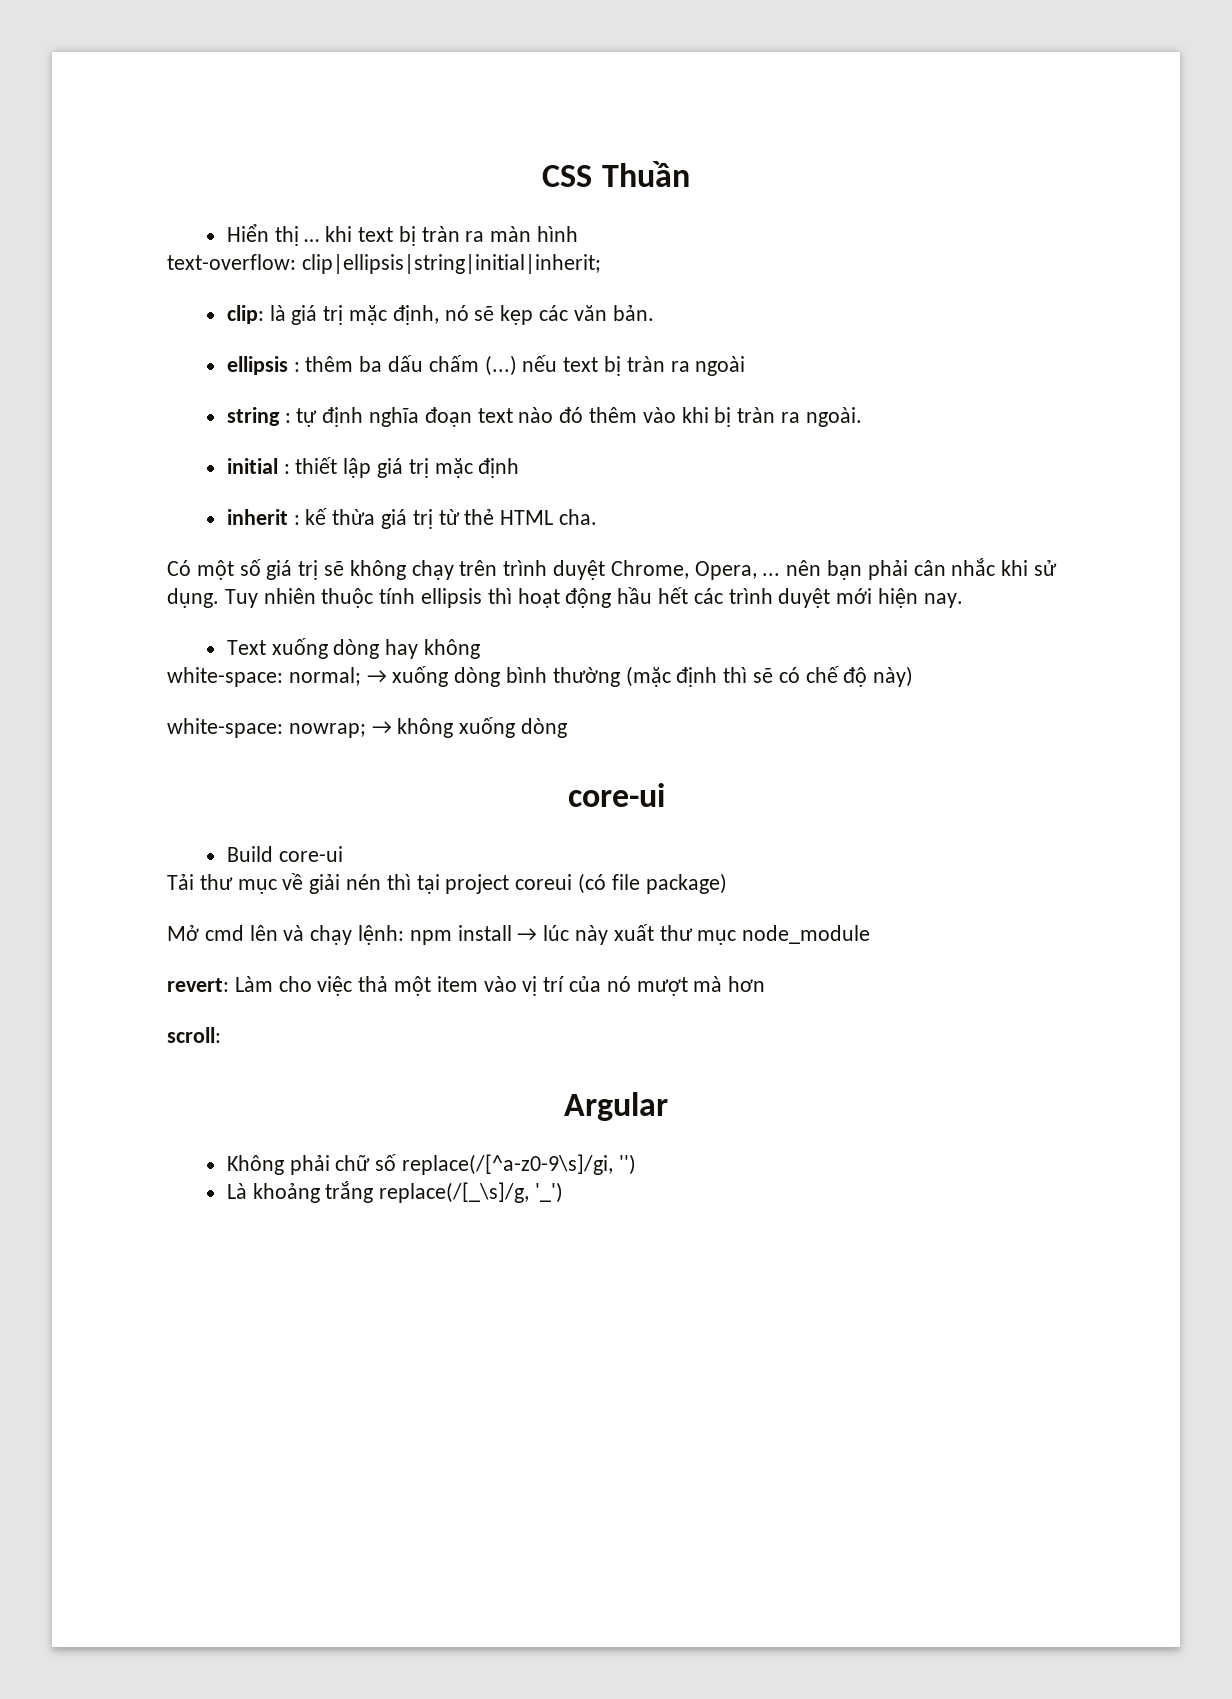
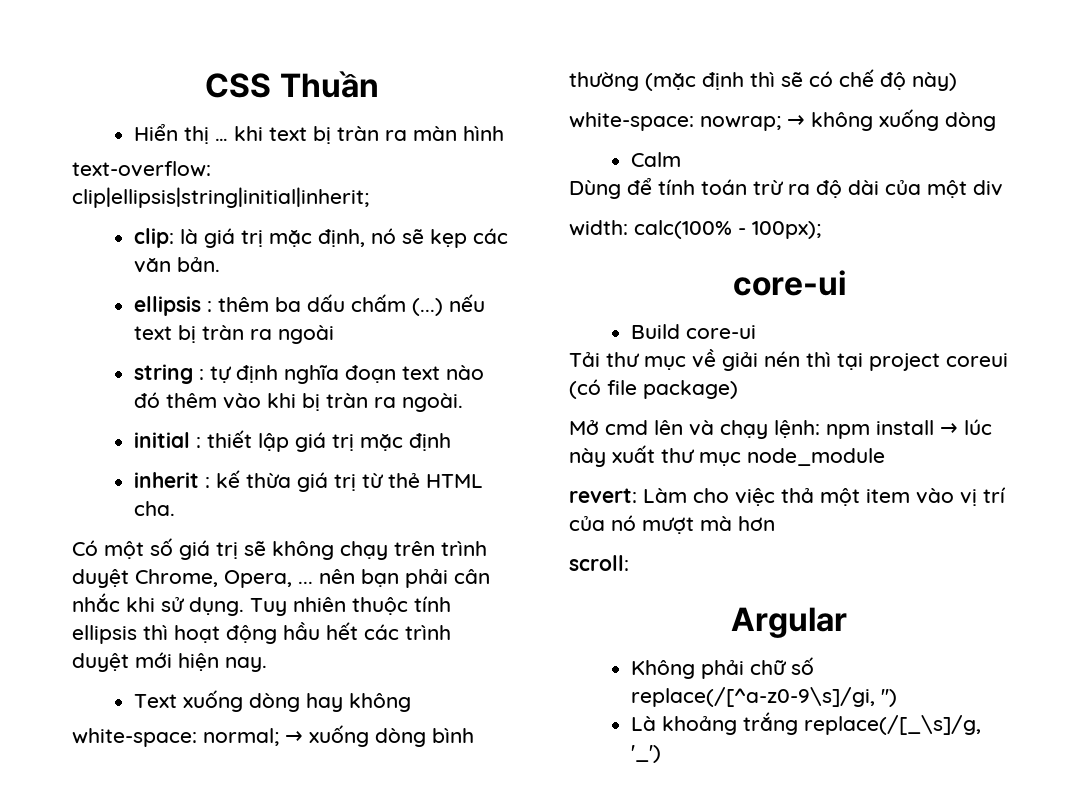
(568, 728) none -> [630,152,681,167] [569,178,1003,199] [569,220,821,239] // Calm // Dùng để tính toán trừ ra độ dài của một div // width: calc(100% - 100px);

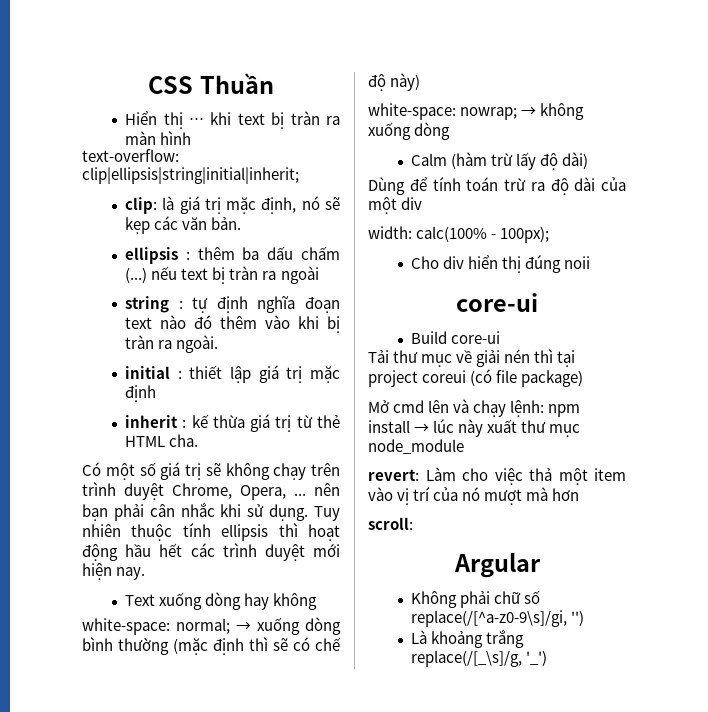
(681, 159) none -> [451,152,589,170] (hàm trừ lấy độ dài)
(821, 230) none -> [411,255,591,273] // Cho div hiển thị đúng noii

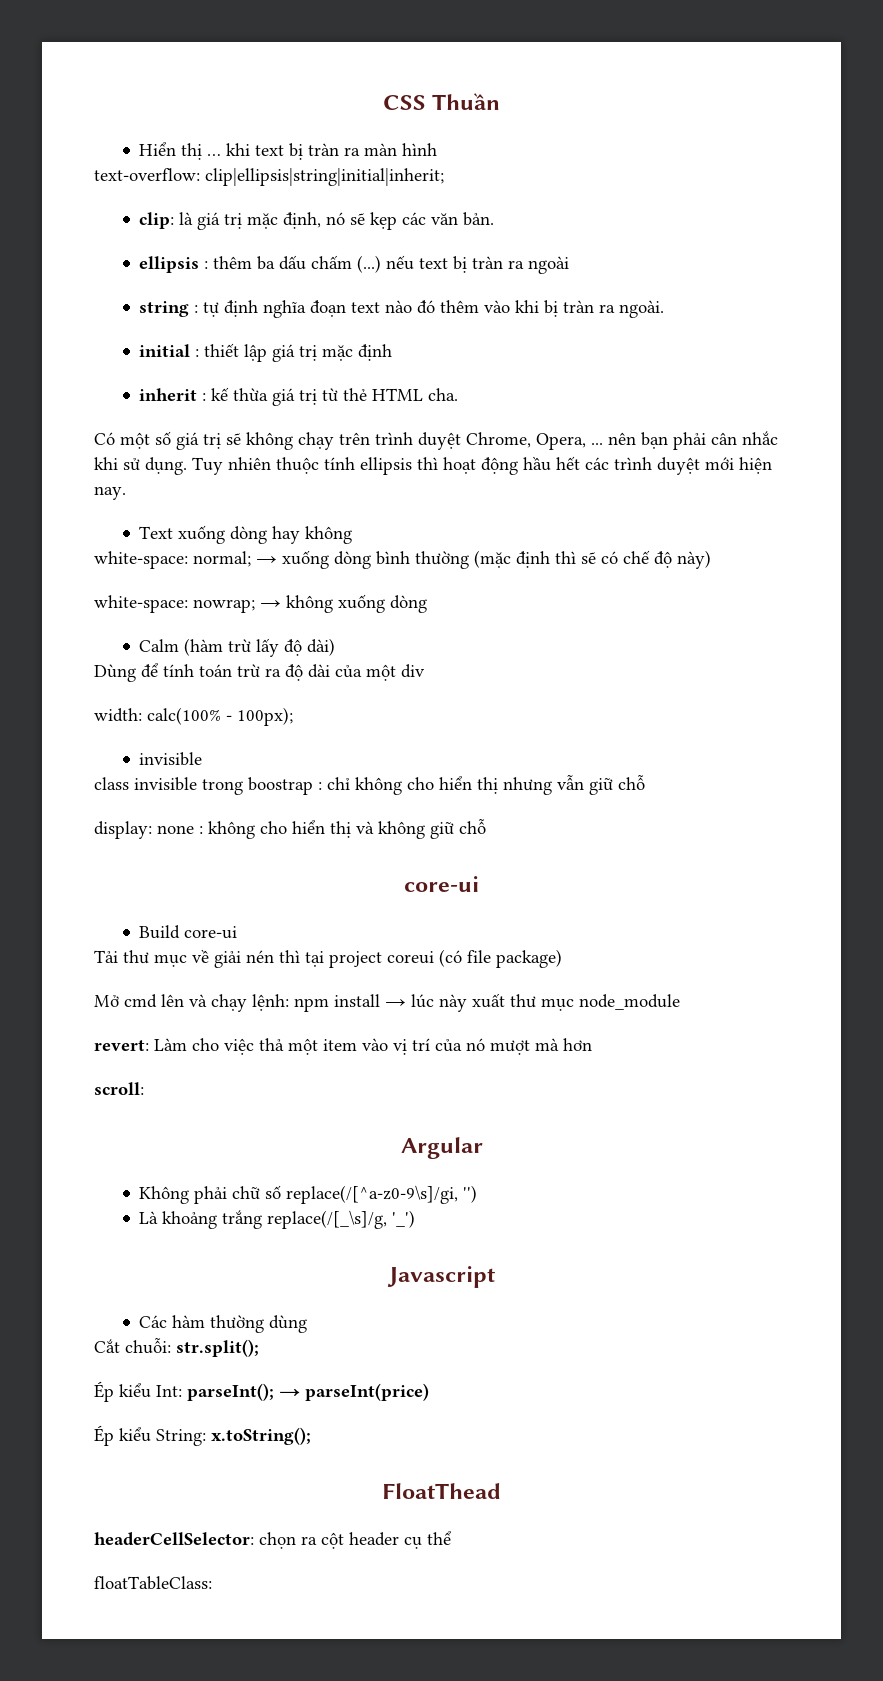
[411,255,591,273] Cho div hiển thị đúng noii -> [139,752,203,766] [94,775,645,795] [94,819,486,839] invisible // class invisible trong boostrap : chỉ không cho hiển thị nhưng vẫn giữ chỗ // display: none : không cho hiển thị và không giữ chỗ
(548, 658) none -> [386,1266,495,1288] [139,1315,308,1333] [94,1338,259,1357] [94,1381,429,1402] [94,1425,311,1446] [382,1483,501,1499] [94,1531,451,1549] [94,1576,212,1590] // Javascript // Các hàm thường dùng // Cắt chuỗi: str.split(); // Ép kiểu Int: parseInt(); → parseInt(price) // Ép kiểu String: x.toString(); // FloatThead // headerCellSelector: chọn ra cột header cụ thể // floatTableClass:

